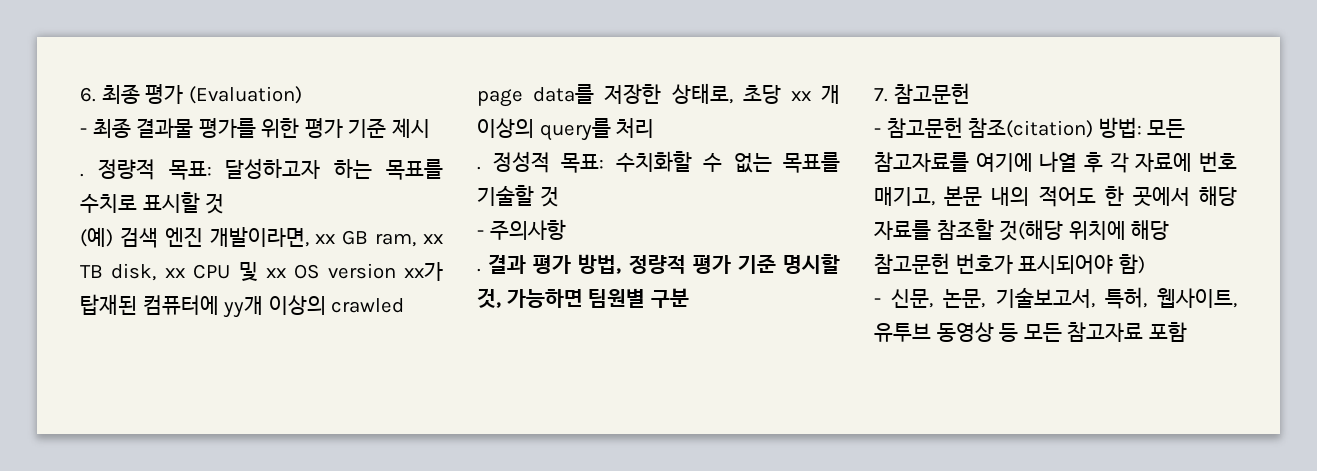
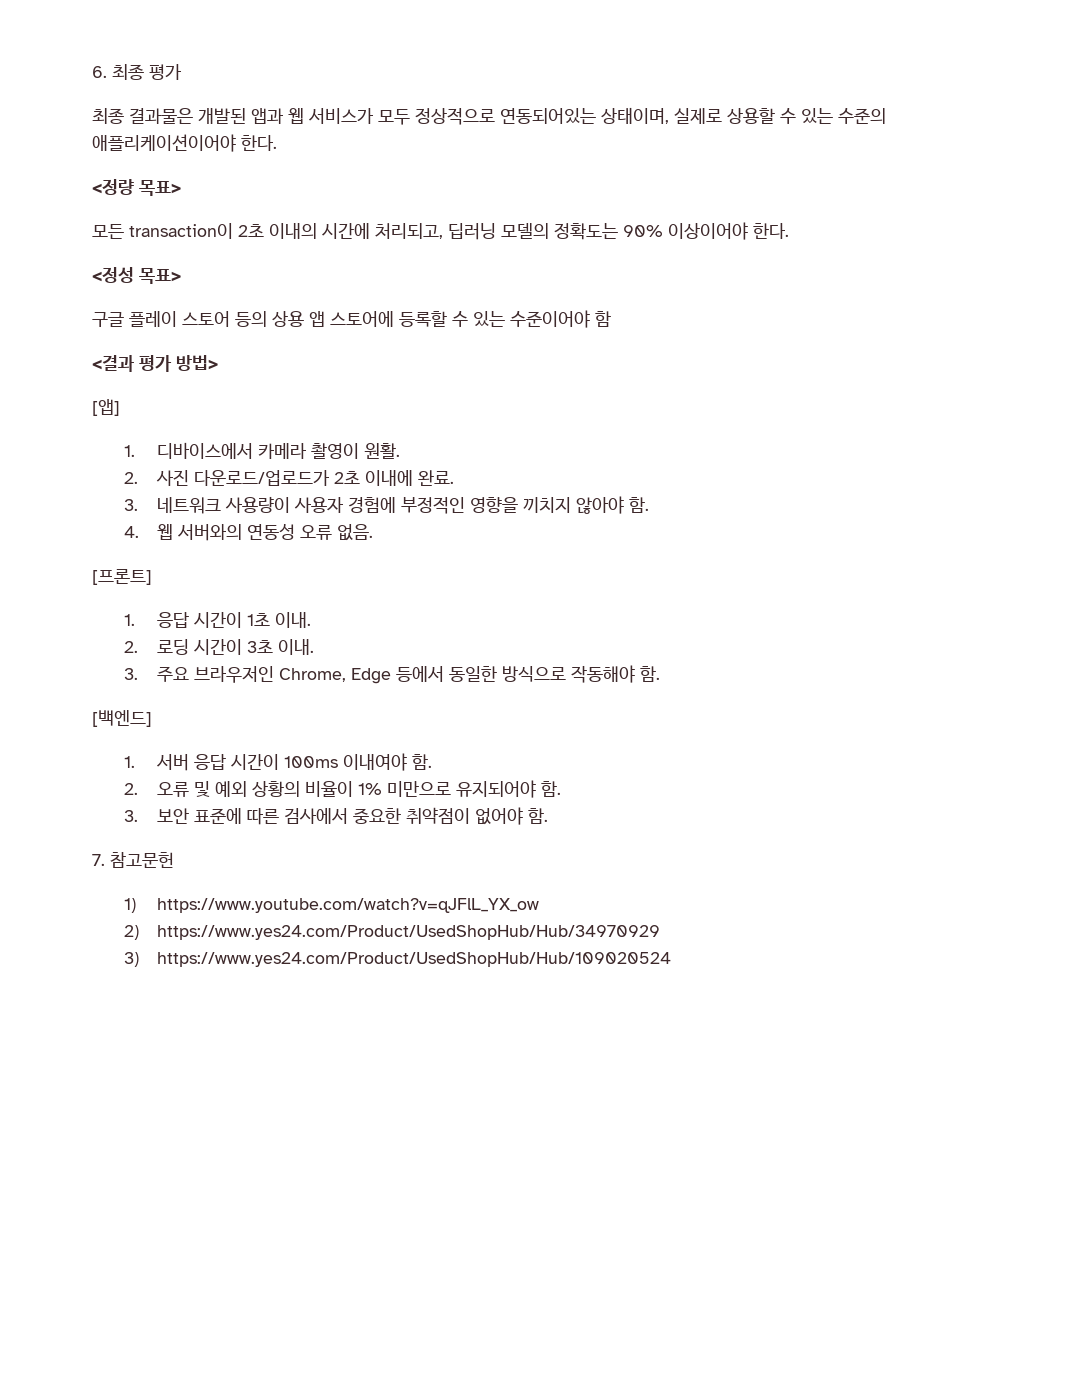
[188,86,302,104] [80,118,430,138] [80,158,444,180] [80,192,225,214] [80,227,443,248] [80,262,443,281] [80,294,405,318] [477,83,840,107] [477,118,655,141] [477,151,840,173] [477,185,559,207] [477,219,566,240] [477,254,840,274] [477,288,689,308] [874,83,970,104] [874,117,1186,138] [874,151,1237,173] [874,186,1237,207] [874,219,1170,241] [874,253,1145,274] [874,287,1237,309] [874,322,1187,342] (Evaluation) // - 최종 결과물 평가를 위한 평가 기준 제시 // . 정량적 목표: 달성하고자 하는 목표를 수치로 표시할 것 // (예) 검색 엔진 개발이라면, xx GB ram, xx TB disk, xx CPU 및 xx OS version xx가 탑재된 컴퓨터에 yy개 이상의 crawled page data를 저장한 상태로, 초당 xx 개 이상의 query를 처리 // . 정성적 목표: 수치화할 수 없는 목표를 기술할 것 // - 주의사항 // . 결과 평가 방법, 정량적 평가 기준 명시할 것, 가능하면 팀원별 구분 // 7. 참고문헌 // - 참고문헌 참조(citation) 방법: 모든 참고자료를 여기에 나열 후 각 자료에 번호 매기고, 본문 내의 적어도 한 곳에서 해당 자료를 참조할 것(해당 위치에 해당 참고문헌 번호가 표시되어야 함) // - 신문, 논문, 기술보고서, 특허, 웹사이트, 유투브 동영상 등 모든 참고자료 포함 -> [92,107,886,125] [92,134,277,152] [92,179,181,196] [92,222,789,240] [92,267,181,284] [92,310,611,328] [92,355,218,372] [92,399,120,416] [124,442,400,459] [124,470,454,486] [124,496,649,514] [124,524,373,541] [92,569,152,585] [124,612,311,628] [124,639,314,655] [124,665,660,684] [92,710,152,727] [124,753,432,771] [124,780,561,798] [124,807,548,825] [92,852,174,868] [124,898,539,913] [124,925,660,940] [124,952,671,967] // 최종 결과물은 개발된 앱과 웹 서비스가 모두 정상적으로 연동되어있는 상태이며, 실제로 상용할 수 있는 수준의 애플리케이션이어야 한다. // <정량 목표> // 모든 transaction이 2초 이내의 시간에 처리되고, 딥러닝 모델의 정확도는 90% 이상이어야 한다. // <정성 목표> // 구글 플레이 스토어 등의 상용 앱 스토어에 등록할 수 있는 수준이어야 함 // <결과 평가 방법> // [앱] // 1. 디바이스에서 카메라 촬영이 원활. // 2. 사진 다운로드/업로드가 2초 이내에 완료. // 3. 네트워크 사용량이 사용자 경험에 부정적인 영향을 끼치지 않아야 함. // 4. 웹 서버와의 연동성 오류 없음. // [프론트] // 1. 응답 시간이 1초 이내. // 2. 로딩 시간이 3초 이내. // 3. 주요 브라우저인 Chrome, Edge 등에서 동일한 방식으로 작동해야 함. // [백엔드] // 1. 서버 응답 시간이 100ms 이내여야 함. // 2. 오류 및 예외 상황의 비율이 1% 미만으로 유지되어야 함. // 3. 보안 표준에 따른 검사에서 중요한 취약점이 없어야 함. // 7. 참고문헌 // 1) https://www.youtube.com/watch?v=qJFlL_YX_ow // 2) https://www.yes24.com/Product/UsedShopHub/Hub/34970929 // 3) https://www.yes24.com/Product/UsedShopHub/Hub/109020524

